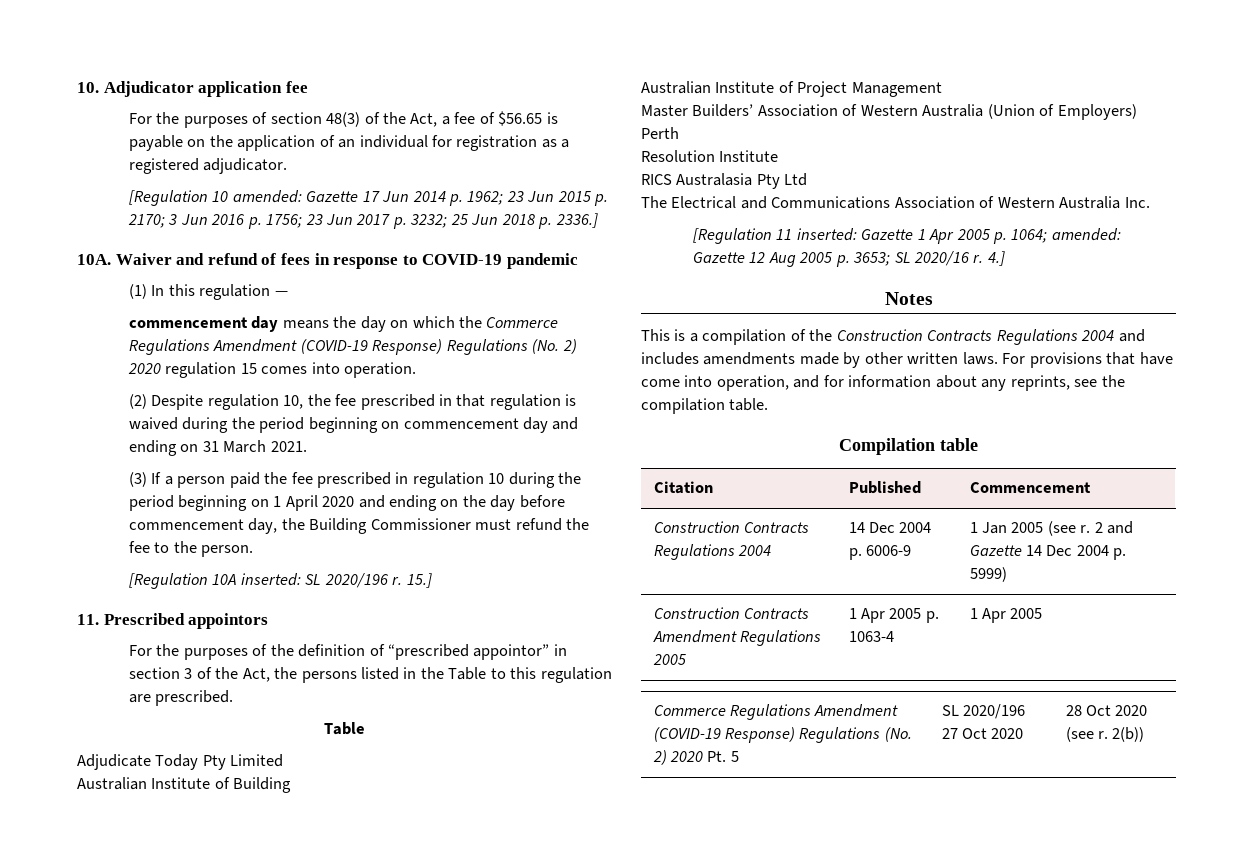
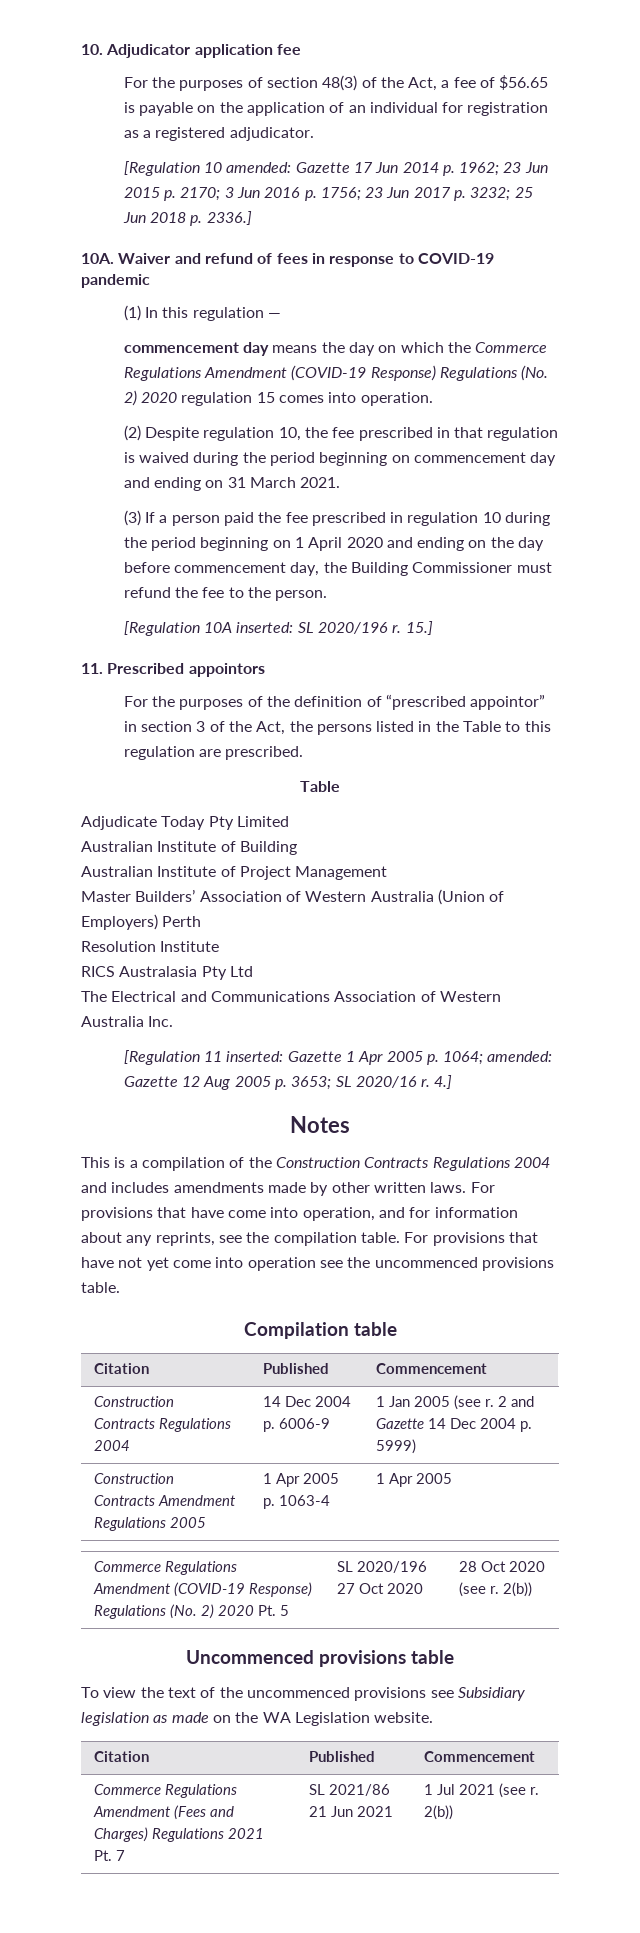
(769, 404) none -> [404,1232,538,1246] [81,1257,554,1271] [81,1282,120,1293] For provisions that have not yet come into operation see the uncommenced provisions table.
(1145, 734) none -> [186,1650,454,1667] [81,1687,525,1701] [81,1712,434,1726] [93,1751,149,1762] [308,1751,375,1762] [423,1751,535,1762] [93,1784,237,1798] [92,1805,234,1820] [93,1827,264,1842] [93,1850,125,1861] [308,1784,390,1796] [308,1806,393,1817] [423,1783,539,1798] [423,1805,453,1820] // Uncommenced provisions table // To view the text of the uncommenced provisions see Subsidiary legislation as made on the WA Legislation website. // Citation | Published | Commencement // Commerce Regulations Amendment (Fees and Charges) Regulations 2021 Pt. 7 | SL 2021/86 21 Jun 2021 | 1 Jul 2021 (see r. 2(b))

